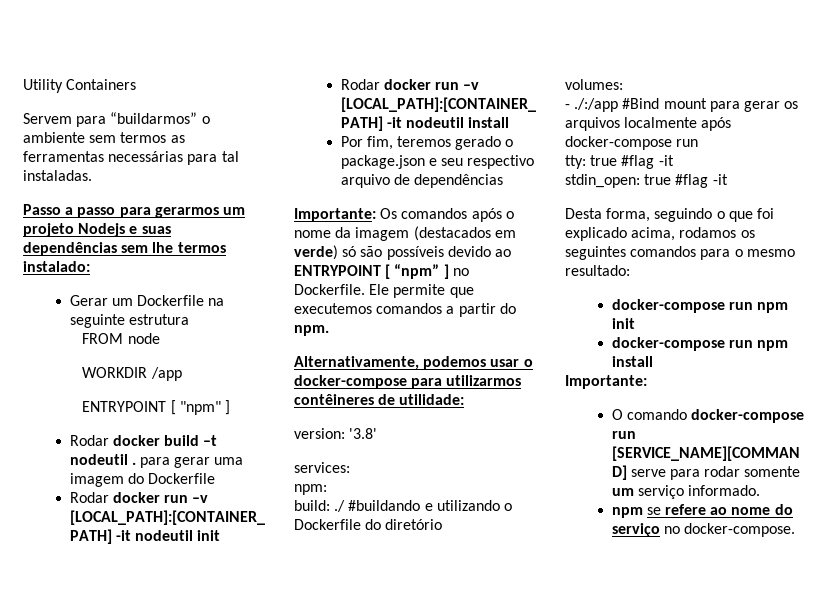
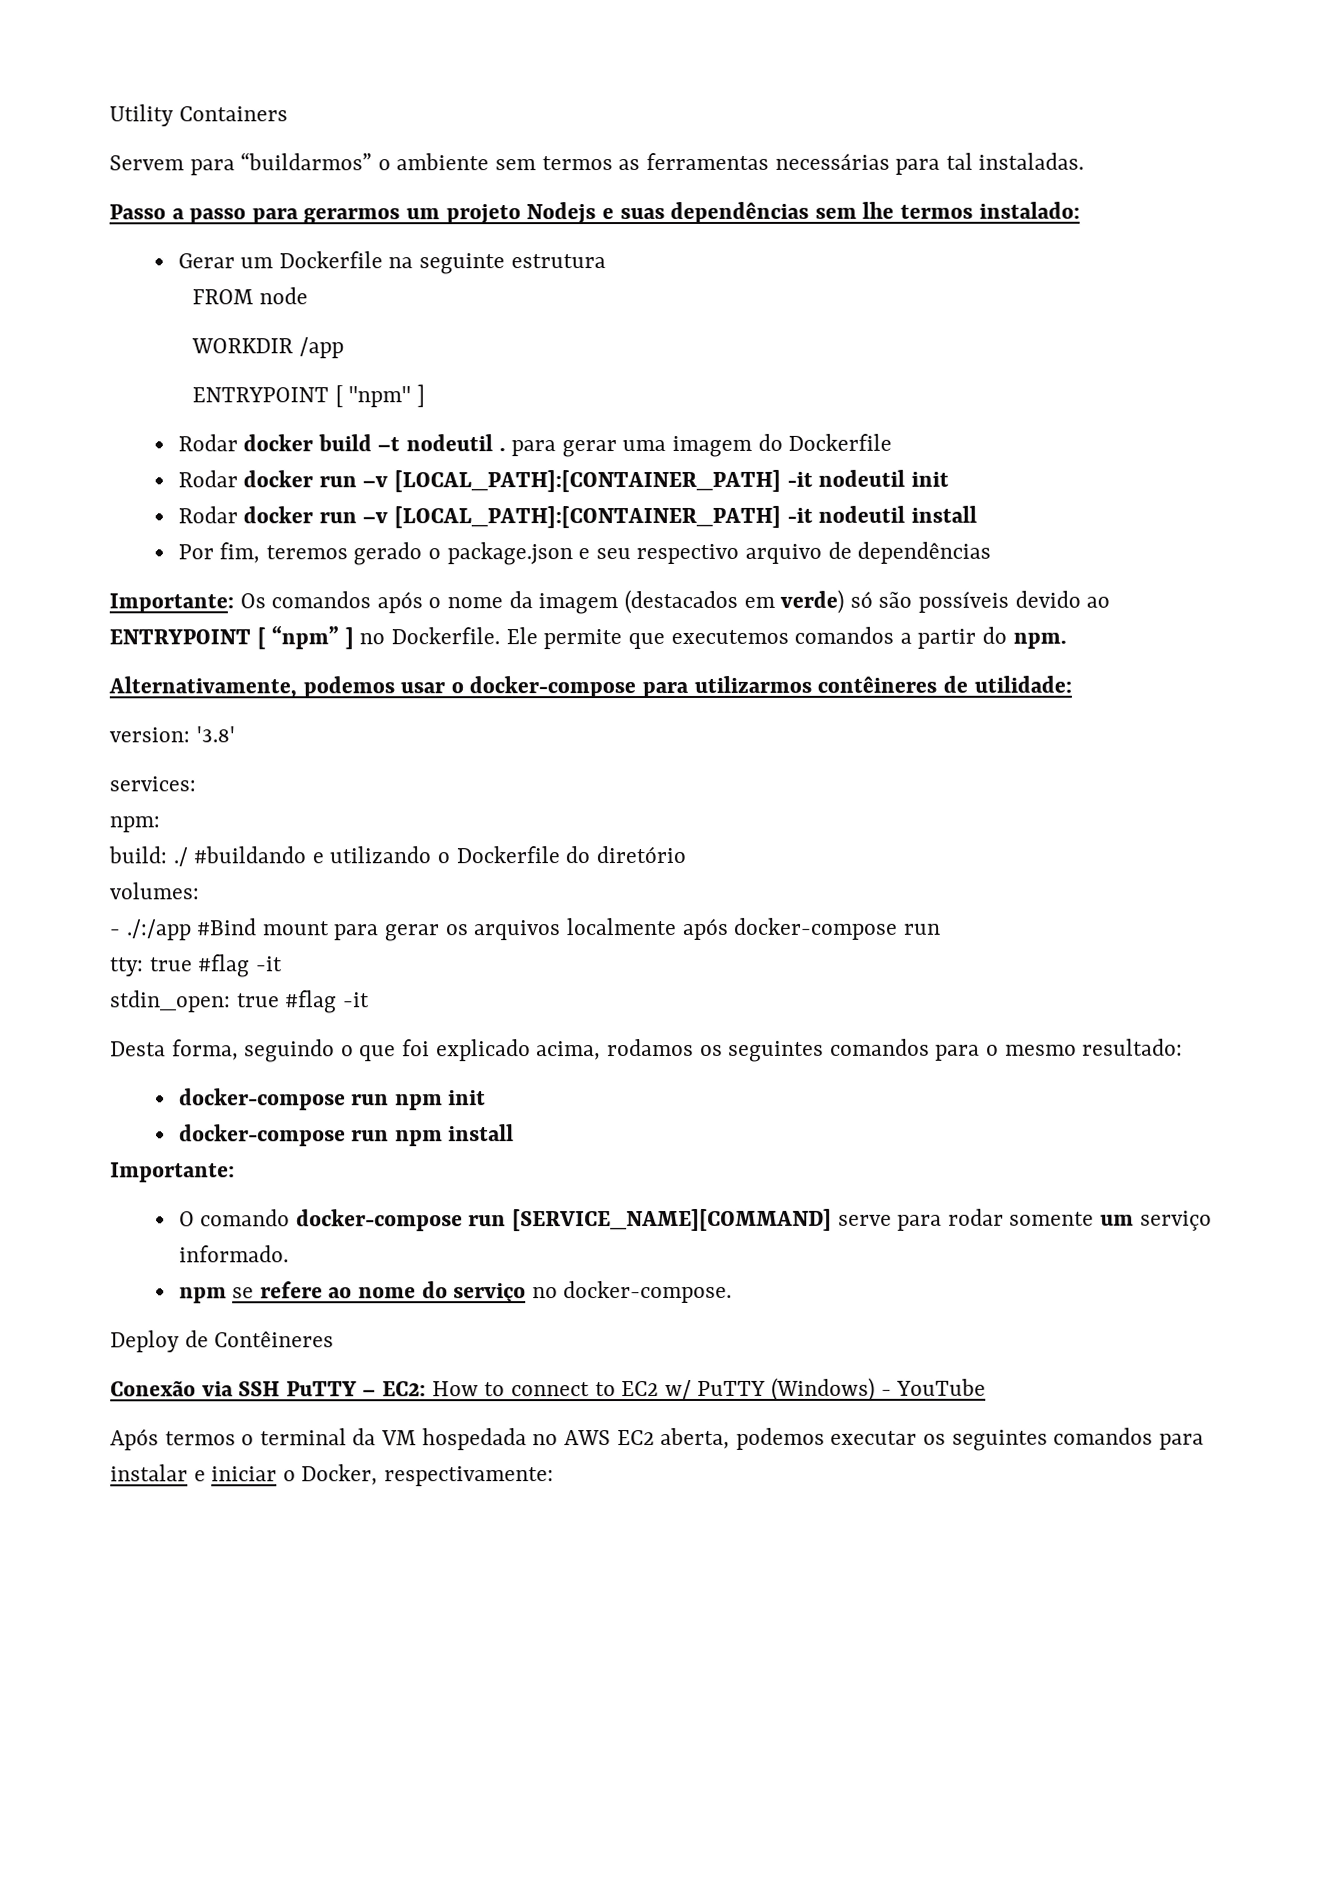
(796, 530) none -> [110,1330,335,1353] [110,1377,987,1402] [110,1427,1204,1451] [110,1464,555,1487] // Deploy de Contêineres // Conexão via SSH PuTTY – EC2: How to connect to EC2 w/ PuTTY (Windows) - YouTube // Após termos o terminal da VM hospedada no AWS EC2 aberta, podemos executar os seguintes comandos para instalar e iniciar o Docker, respectivamente:

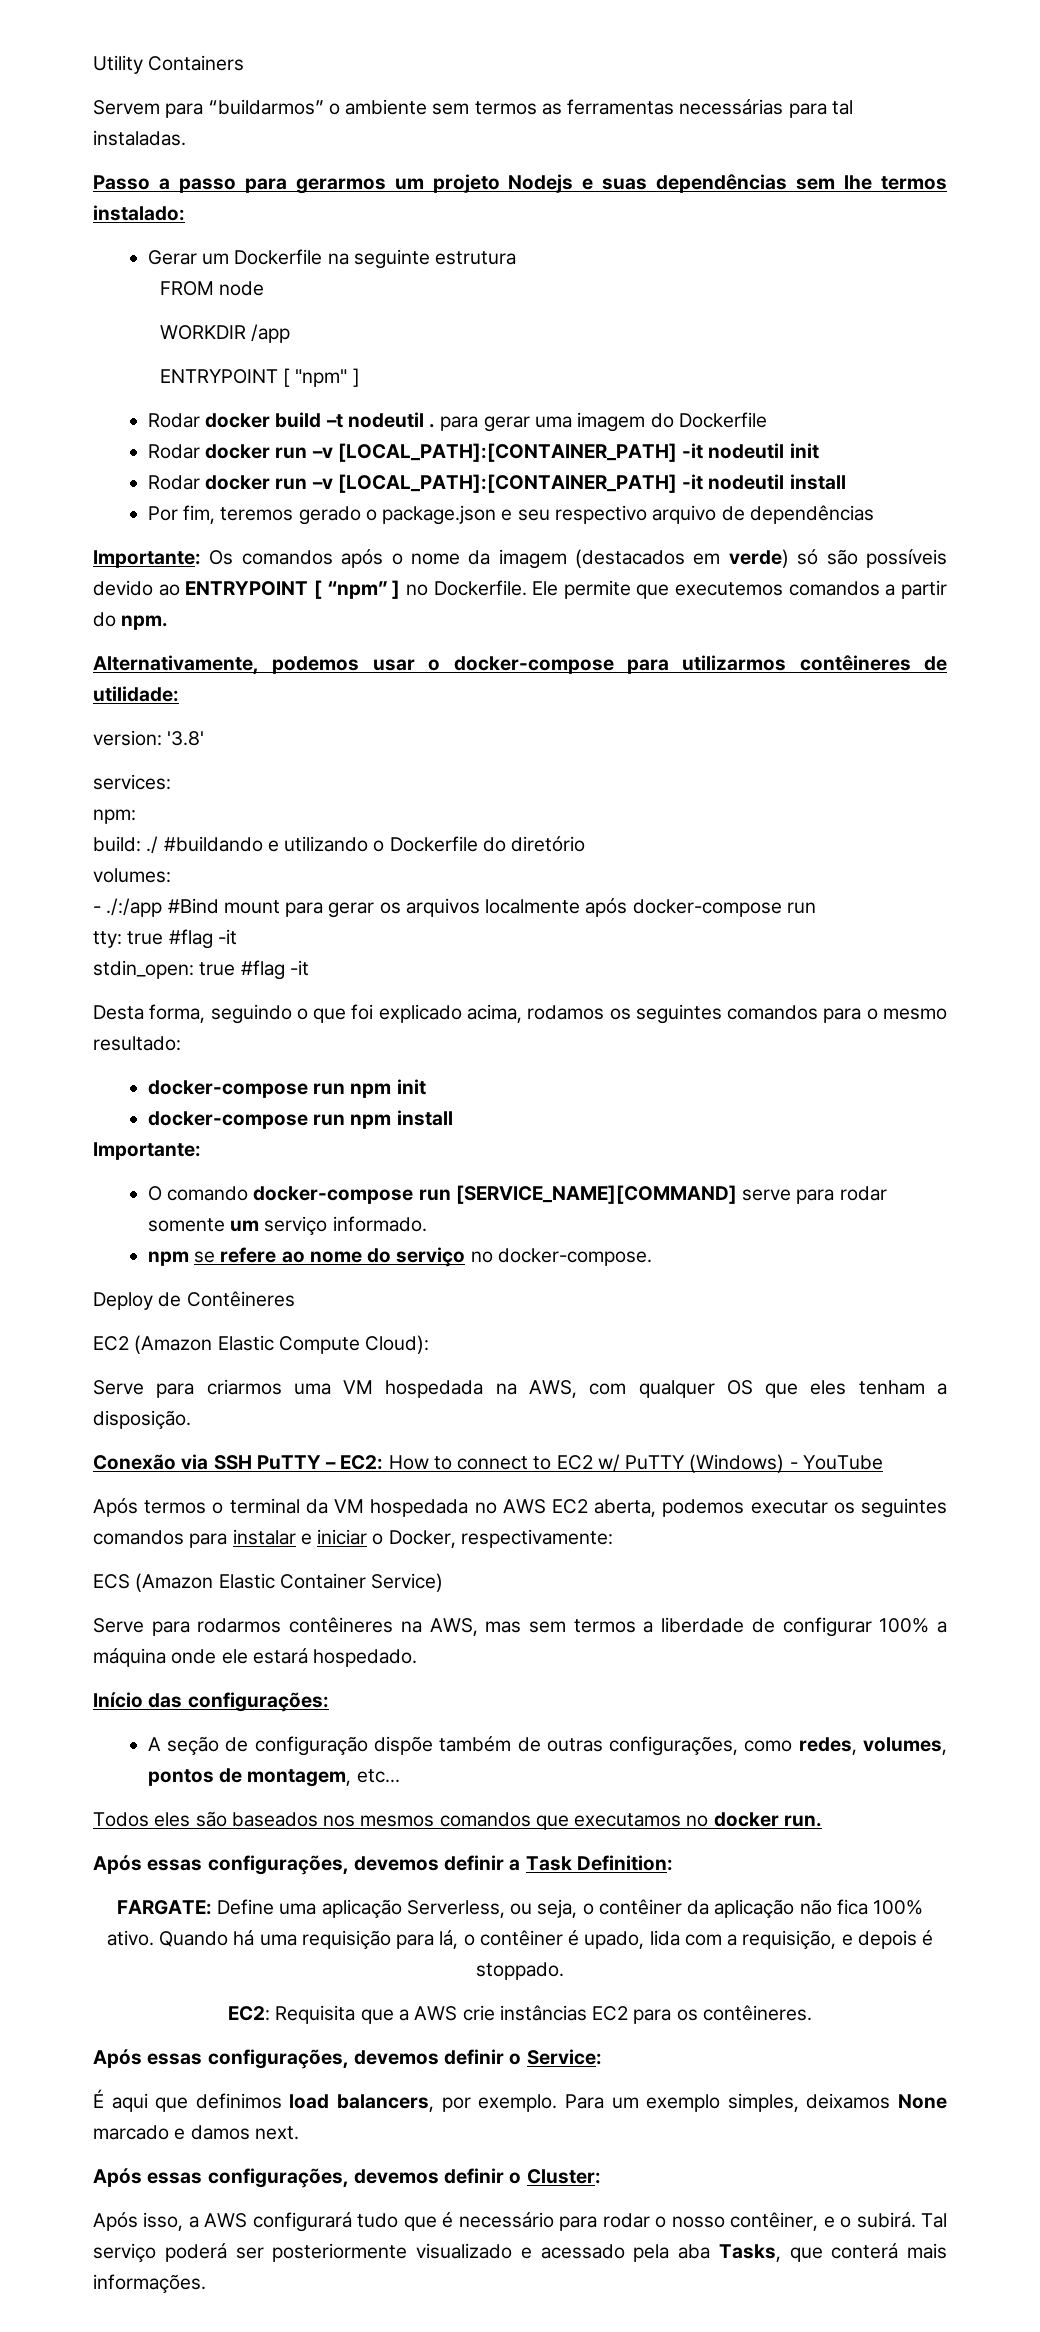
(335, 1339) none -> [93,1335,430,1354] [93,1379,948,1398] [93,1410,191,1430] // EC2 (Amazon Elastic Compute Cloud): // Serve para criarmos uma VM hospedada na AWS, com qualquer OS que eles tenham a disposição.
(555, 1476) none -> [93,1573,444,1592] [93,1617,947,1637] [93,1648,418,1667] [93,1692,329,1712] [147,1736,947,1756] [147,1768,400,1787] [93,1811,822,1830] [93,1855,673,1875] [116,1899,924,1919] [106,1930,934,1950] [476,1962,564,1980] [228,2005,812,2024] [93,2049,602,2069] [93,2089,947,2112] [93,2125,299,2140] [93,2168,601,2188] [93,2212,948,2232] [93,2243,947,2263] [93,2274,206,2294] // ECS (Amazon Elastic Container Service) // Serve para rodarmos contêineres na AWS, mas sem termos a liberdade de configurar 100% a máquina onde ele estará hospedado. // Início das configurações: // A seção de configuração dispõe também de outras configurações, como redes, volumes, pontos de montagem, etc... // Todos eles são baseados nos mesmos comandos que executamos no docker run. // Após essas configurações, devemos definir a Task Definition: // FARGATE: Define uma aplicação Serverless, ou seja, o contêiner da aplicação não fica 100% ativo. Quando há uma requisição para lá, o contêiner é upado, lida com a requisição, e depois é stoppado. // EC2: Requisita que a AWS crie instâncias EC2 para os contêineres. // Após essas configurações, devemos definir o Service: // É aqui que definimos load balancers, por exemplo. Para um exemplo simples, deixamos None marcado e damos next. // Após essas configurações, devemos definir o Cluster: // Após isso, a AWS configurará tudo que é necessário para rodar o nosso contêiner, e o subirá. Tal serviço poderá ser posteriormente visualizado e acessado pela aba Tasks, que conterá mais informações.

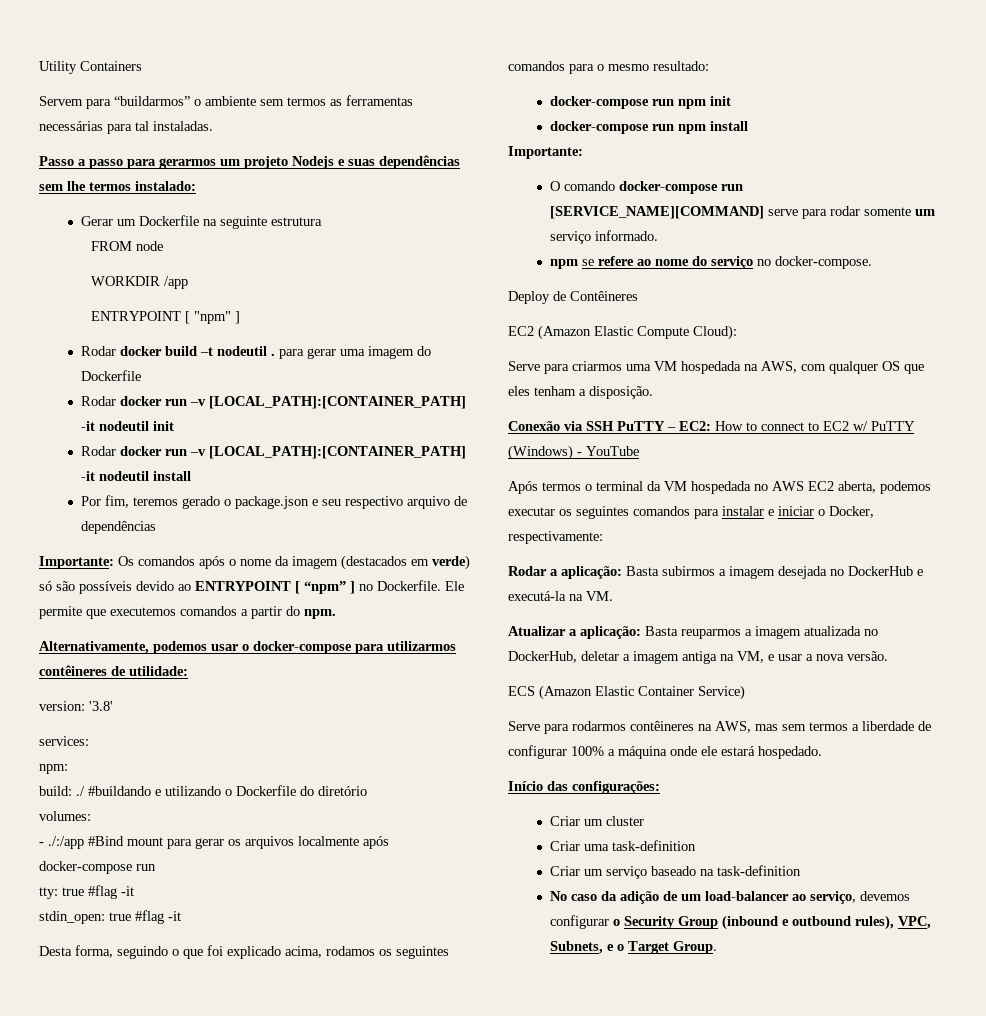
(613, 1538) none -> [508,566,923,579] [508,591,613,601] [508,626,878,639] [508,651,888,664] // Rodar a aplicação: Basta subirmos a imagem desejada no DockerHub e executá-la na VM. // Atualizar a aplicação: Basta reuparmos a imagem atualizada no DockerHub, deletar a imagem antiga na VM, e usar a nova versão.
[147,1736,947,1756] [147,1768,400,1787] [93,1811,822,1830] [93,1855,673,1875] [116,1899,924,1919] [106,1930,934,1950] [476,1962,564,1980] [228,2005,812,2024] [93,2049,602,2069] [93,2089,947,2112] [93,2125,299,2140] [93,2168,601,2188] [93,2212,948,2232] [93,2243,947,2263] [93,2274,206,2294] A seção de configuração dispõe também de outras configurações, como redes, volumes, pontos de montagem, etc... // Todos eles são baseados nos mesmos comandos que executamos no docker run. // Após essas configurações, devemos definir a Task Definition: // FARGATE: Define uma aplicação Serverless, ou seja, o contêiner da aplicação não fica 100% ativo. Quando há uma requisição para lá, o contêiner é upado, lida com a requisição, e depois é stoppado. // EC2: Requisita que a AWS crie instâncias EC2 para os contêineres. // Após essas configurações, devemos definir o Service: // É aqui que definimos load balancers, por exemplo. Para um exemplo simples, deixamos None marcado e damos next. // Após essas configurações, devemos definir o Cluster: // Após isso, a AWS configurará tudo que é necessário para rodar o nosso contêiner, e o subirá. Tal serviço poderá ser posteriormente visualizado e acessado pela aba Tasks, que conterá mais informações. -> [550,816,645,826] [550,840,697,851] [550,865,802,879] [550,891,911,904] [550,915,932,930] [550,941,718,954] Criar um cluster // Criar uma task-definition // Criar um serviço baseado na task-definition // No caso da adição de um load-balancer ao serviço, devemos configurar o Security Group (inbound e outbound rules), VPC, Subnets, e o Target Group.

